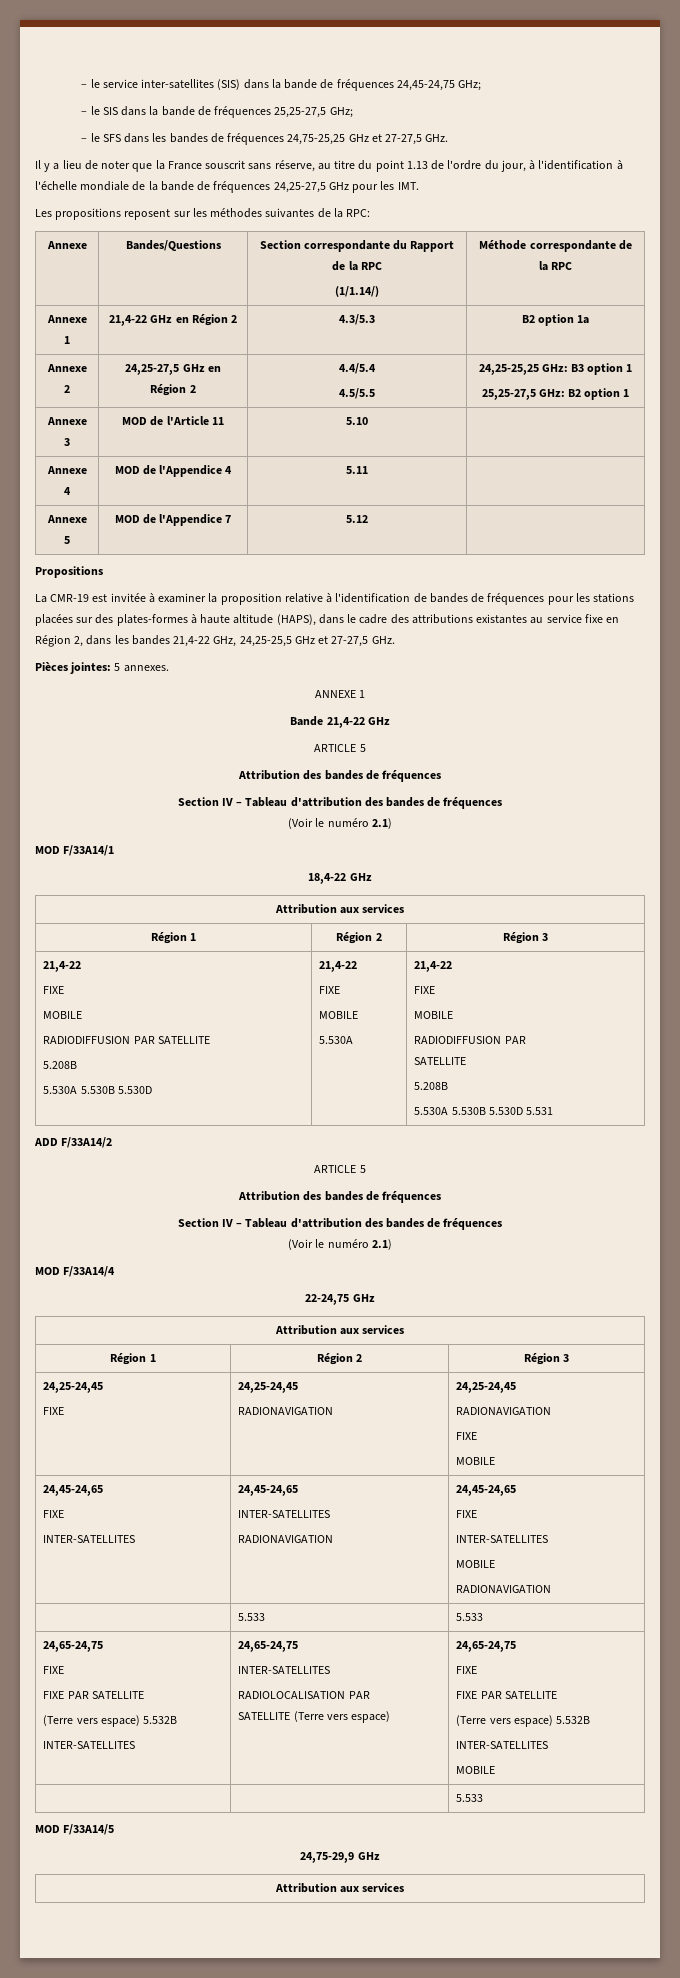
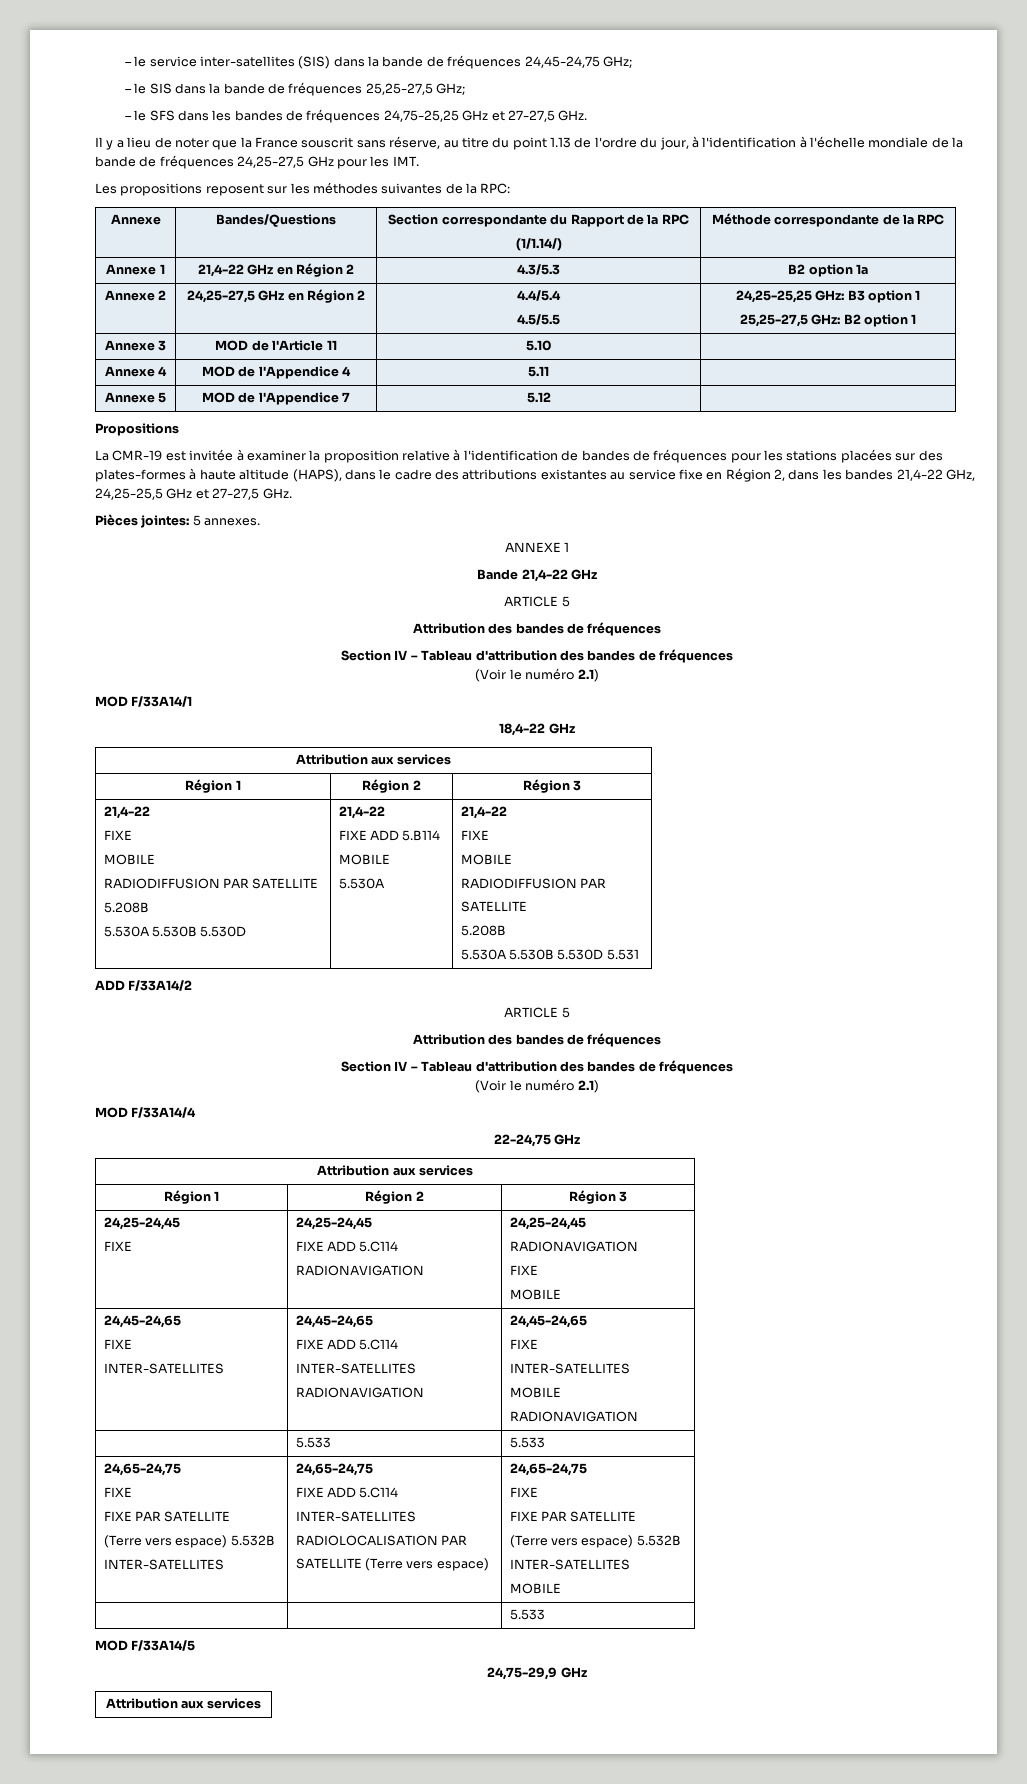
(341, 990) none -> [370,830,441,841] ADD 5.B114
(299, 1387) none -> [295,1241,399,1252] // FIXE ADD 5.C114
(299, 1490) none -> [295,1339,399,1350] // FIXE ADD 5.C114
(299, 1646) none -> [295,1487,399,1498] // FIXE ADD 5.C114

